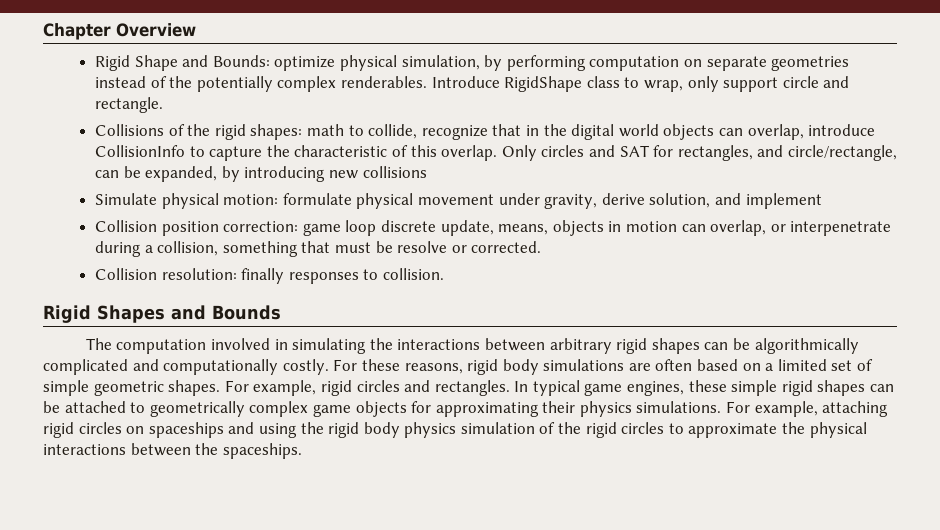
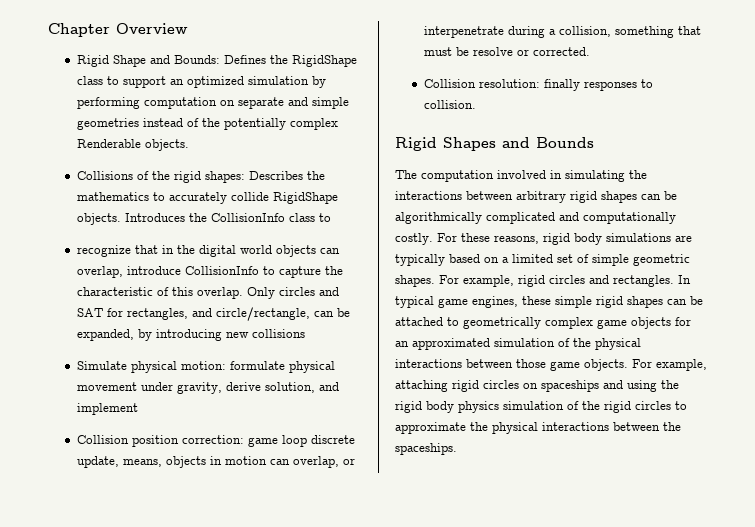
[274,55,480,71] optimize physical simulation, -> [223,55,357,67] [76,76,309,88] Defines the RigidShape class to support an optimized simulation
(767, 63) none -> [287,97,349,109] and simple
[341,76,850,92] [95,97,164,113] renderables. Introduce RigidShape class to wrap, only support circle and rectangle. -> [76,139,189,151] Renderable objects.
[307,124,418,139] math to collide, -> [248,171,325,180] [76,192,338,204] [76,213,331,225] Describes the mathematics to accurately collide RigidShape objects. Introduces the CollisionInfo class to //
[655,359,693,371] often -> [395,254,445,266] typically
[435,401,722,417] approximating their physics simulations. -> [395,338,641,350] [395,359,628,371] an approximated simulation of the physical interactions between those game objects.

